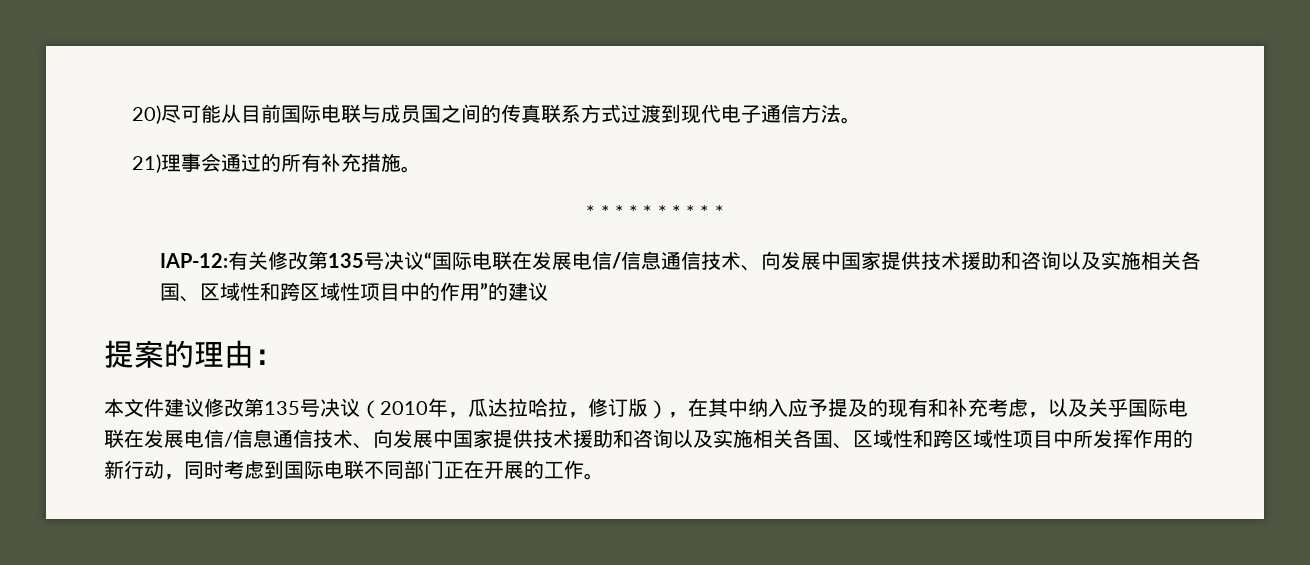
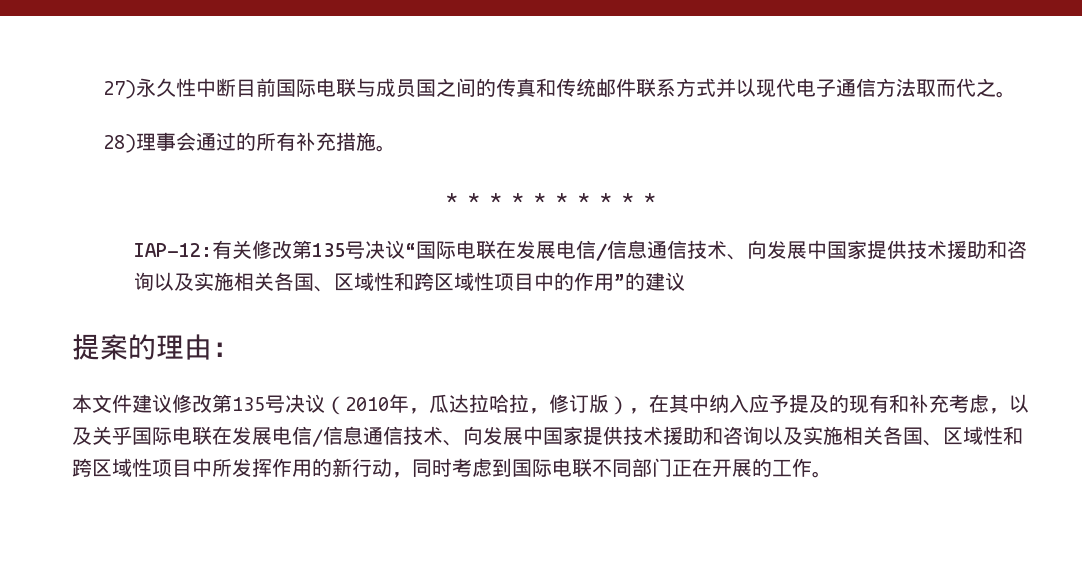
[131,104,241,124] 20)尽可能从 -> [103,78,237,99] 27)永久性中断
(541, 113) none -> [536,78,637,97] 和传统邮件
[620,104,681,123] 过渡到 -> [716,78,757,98] 并以
[840,117,861,124] [131,154,161,173] 。 // 21) -> [916,78,1017,98] [103,134,137,153] 取而代之。 // 28)

